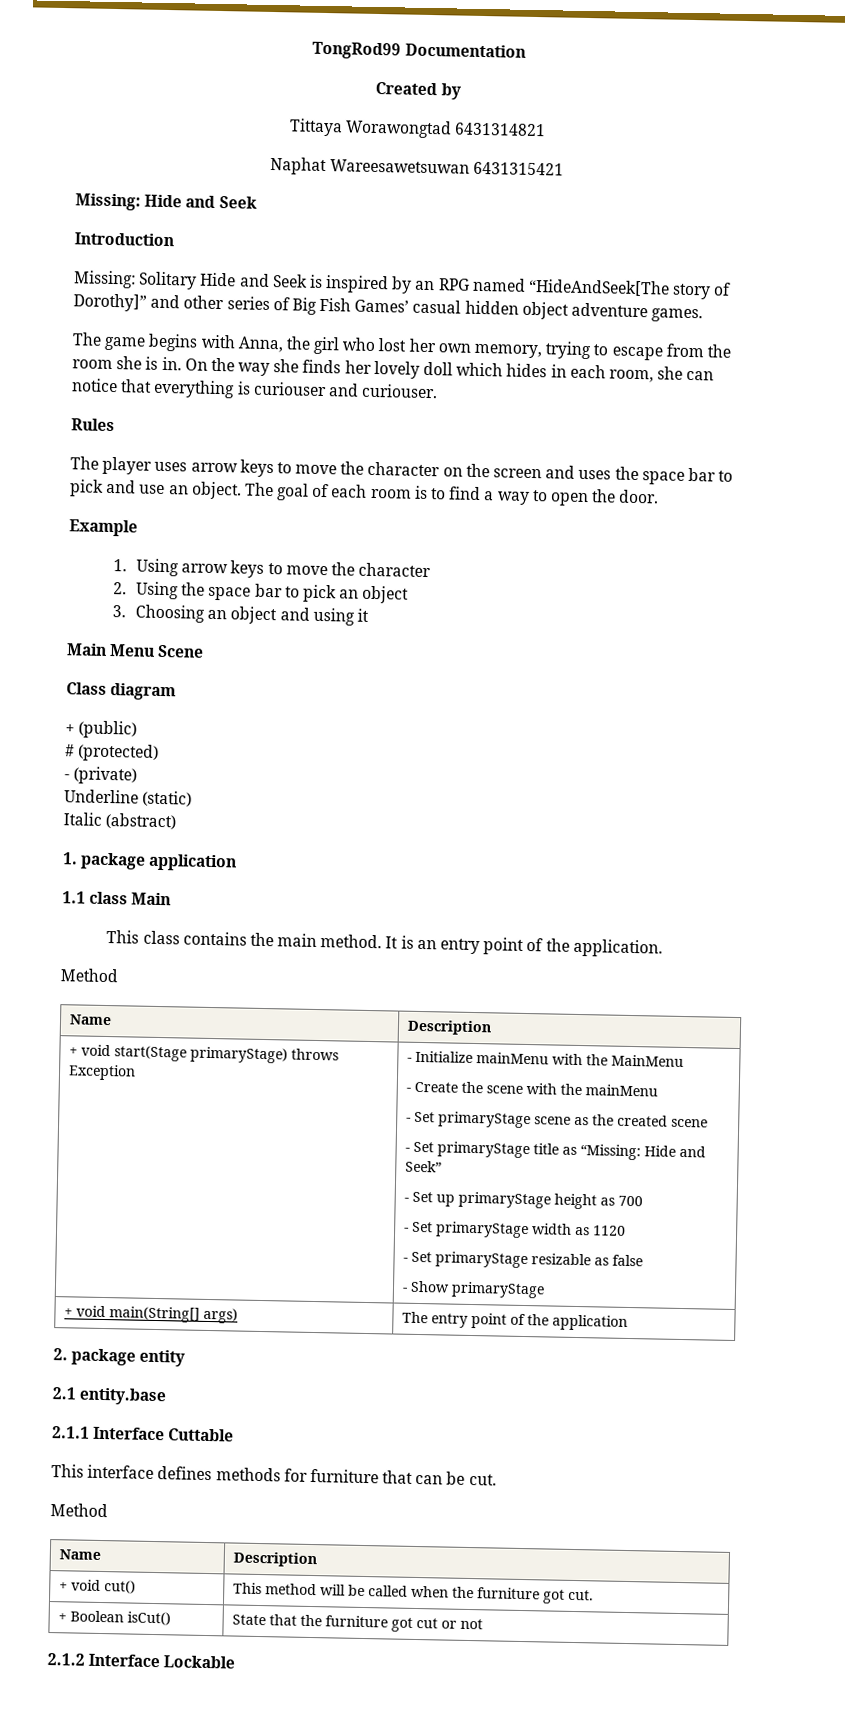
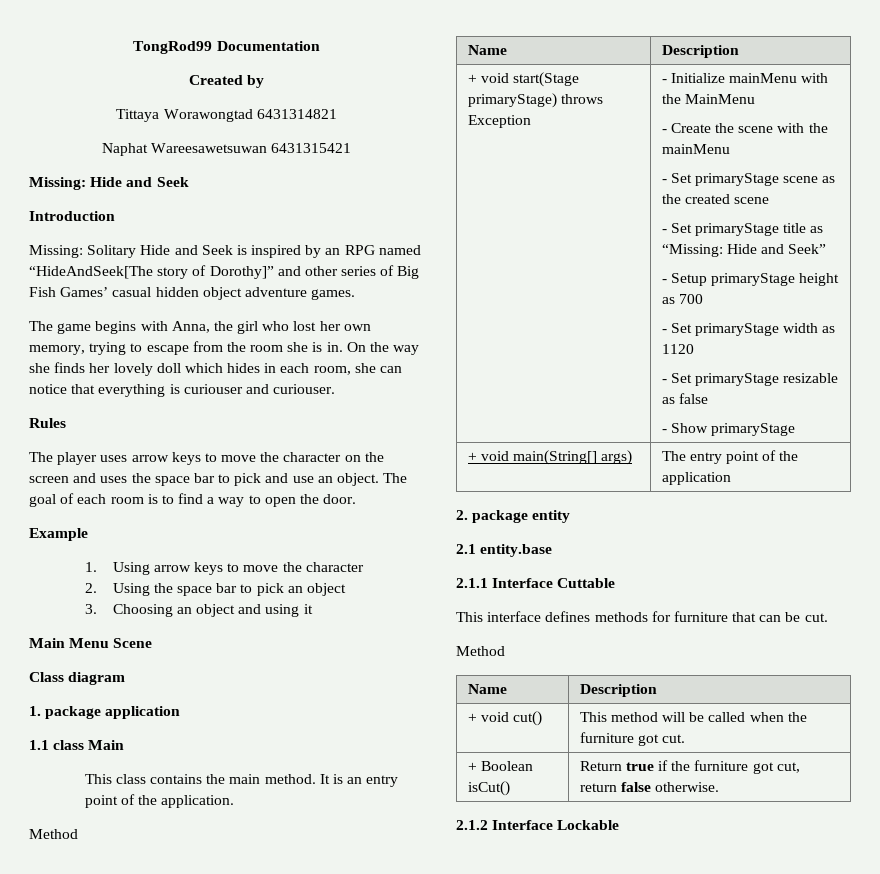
[65,720,138,739] [65,743,160,762] [64,766,138,785] [64,789,193,807] [63,812,177,830] // + (public) // # (protected) // - (private) // Underline (static) // Italic (abstract) -> (126, 678) none
[411,1191,455,1207] Set up -> [670,273,707,286] Setup
[231,1614,483,1632] State that the furniture got cut or not -> [579,760,800,774] [579,782,720,792] Return true if the furniture got cut, return false otherwise.

